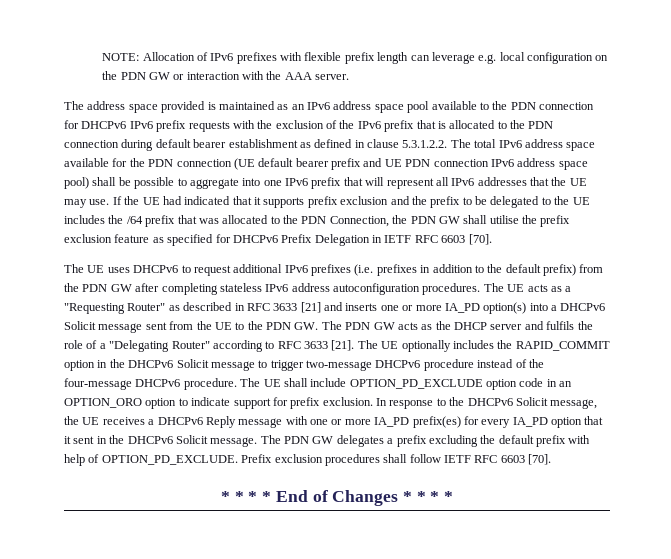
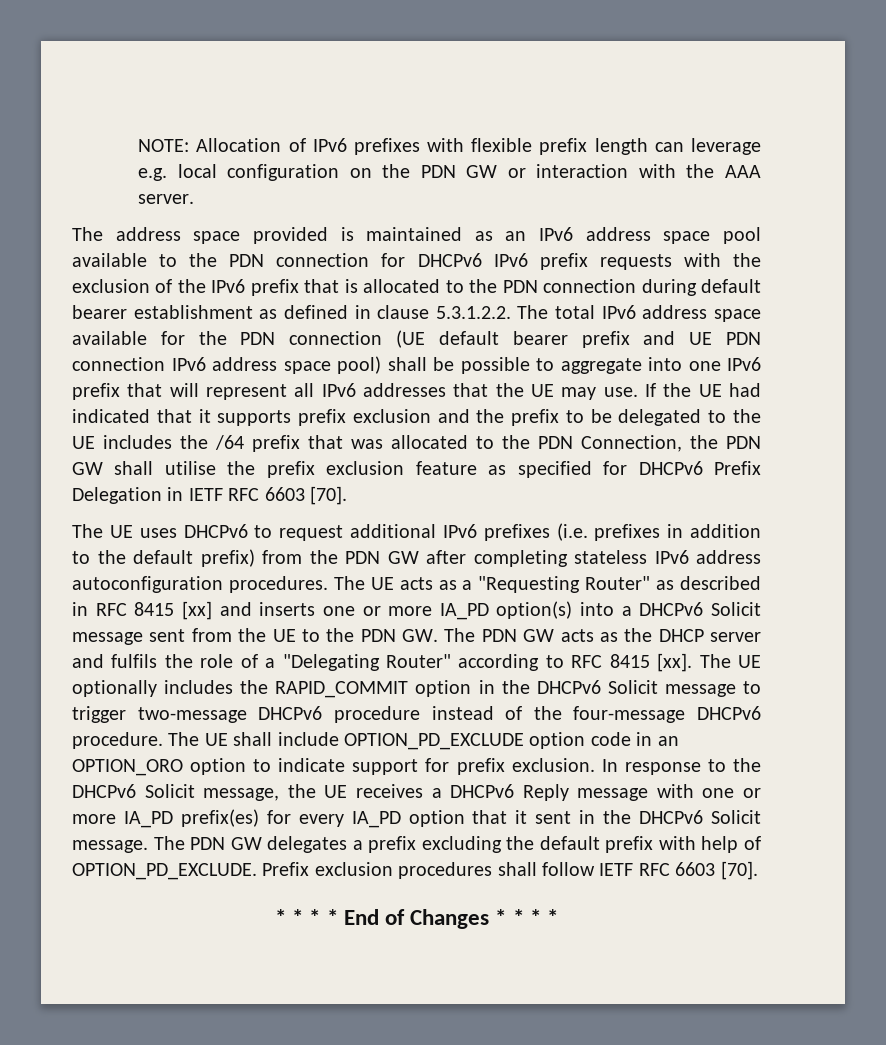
[273,302,321,313] 3633 [21] -> [134,601,212,620] 8415 [xx]
[304,340,355,351] 3633 [21]. -> [609,653,693,672] 8415 [xx].

